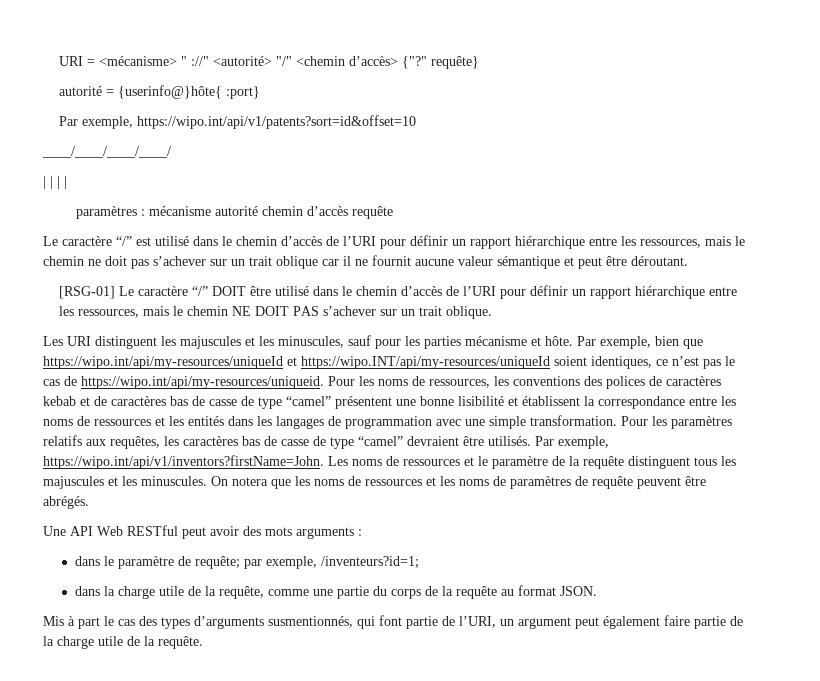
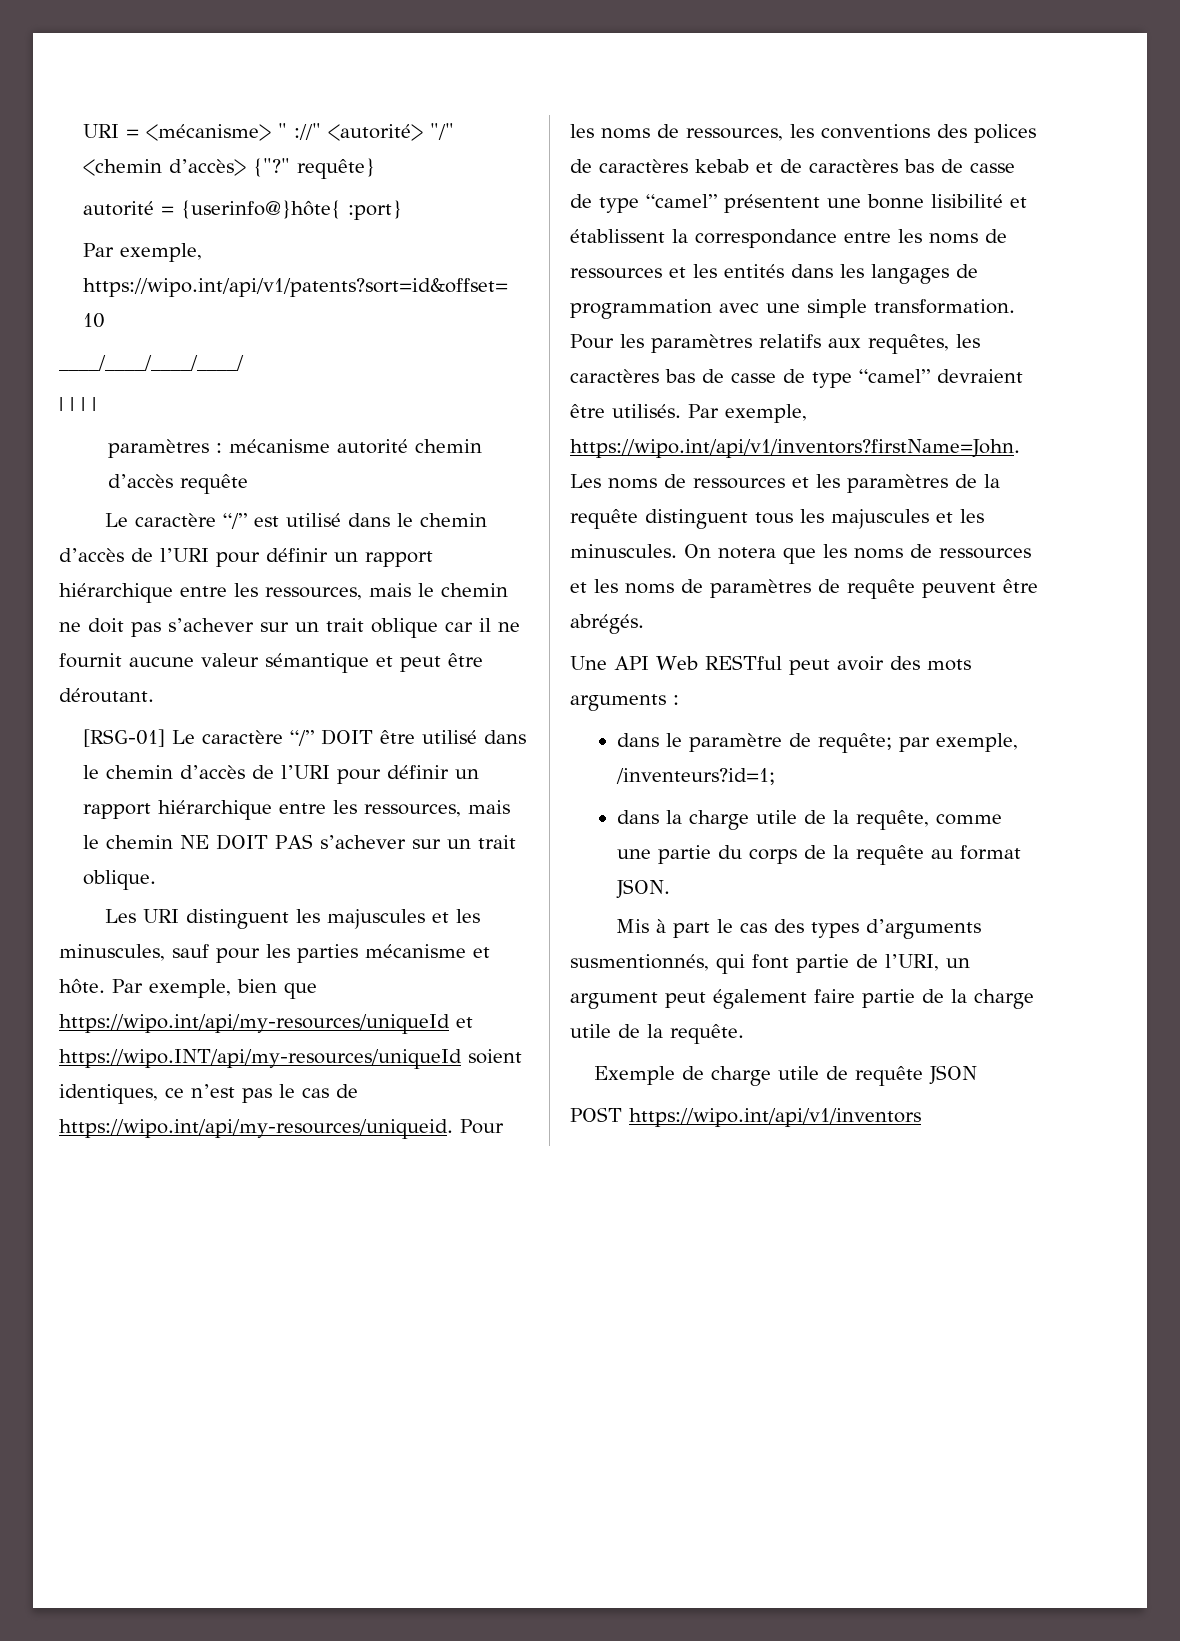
[478,456,548,469] le paramètre -> [816,474,948,493] les paramètres
(203, 642) none -> [594,1065,978,1086] [570,1107,921,1127] // Exemple de charge utile de requête JSON // POST https://wipo.int/api/v1/inventors

